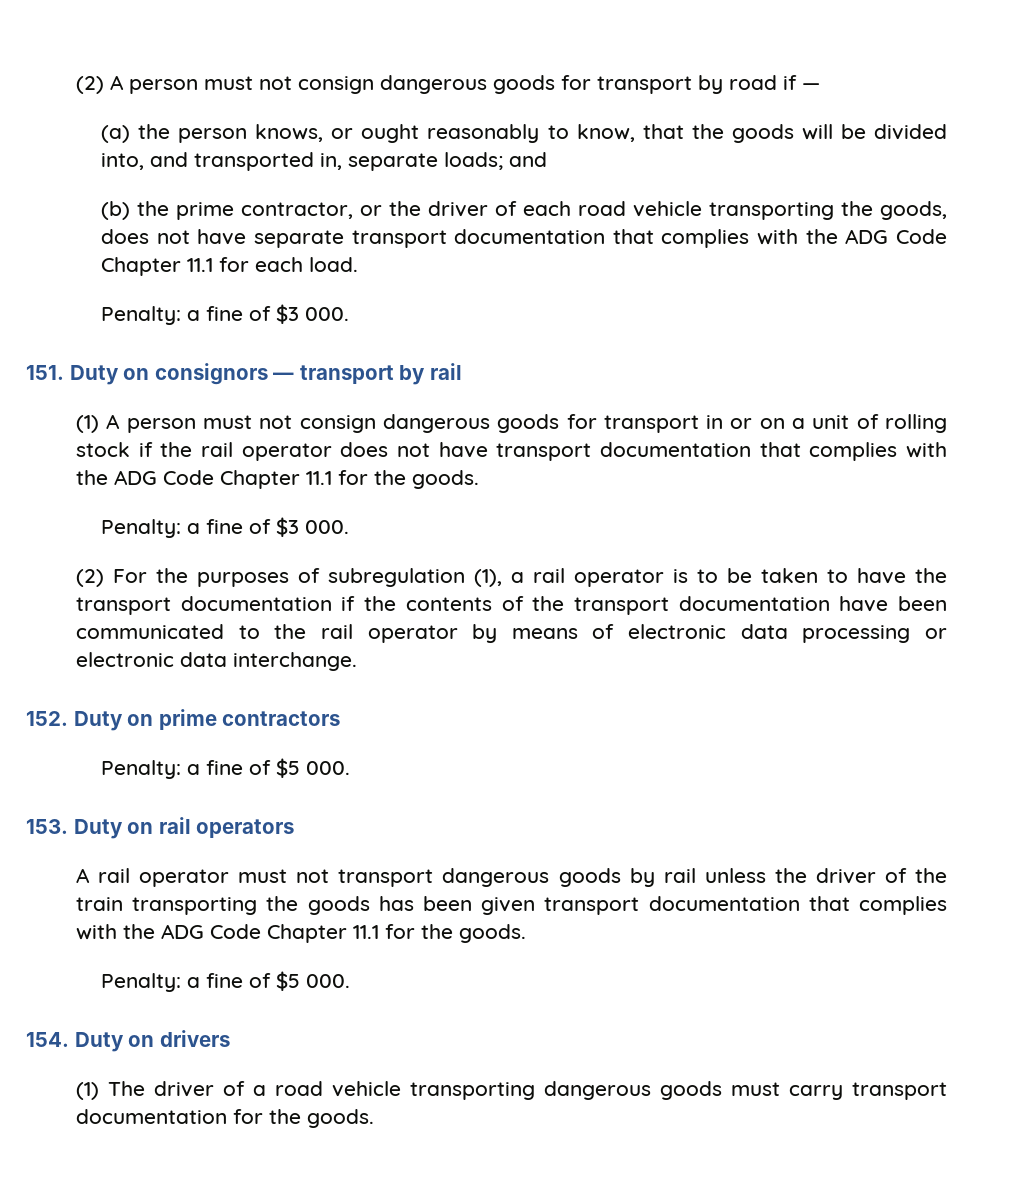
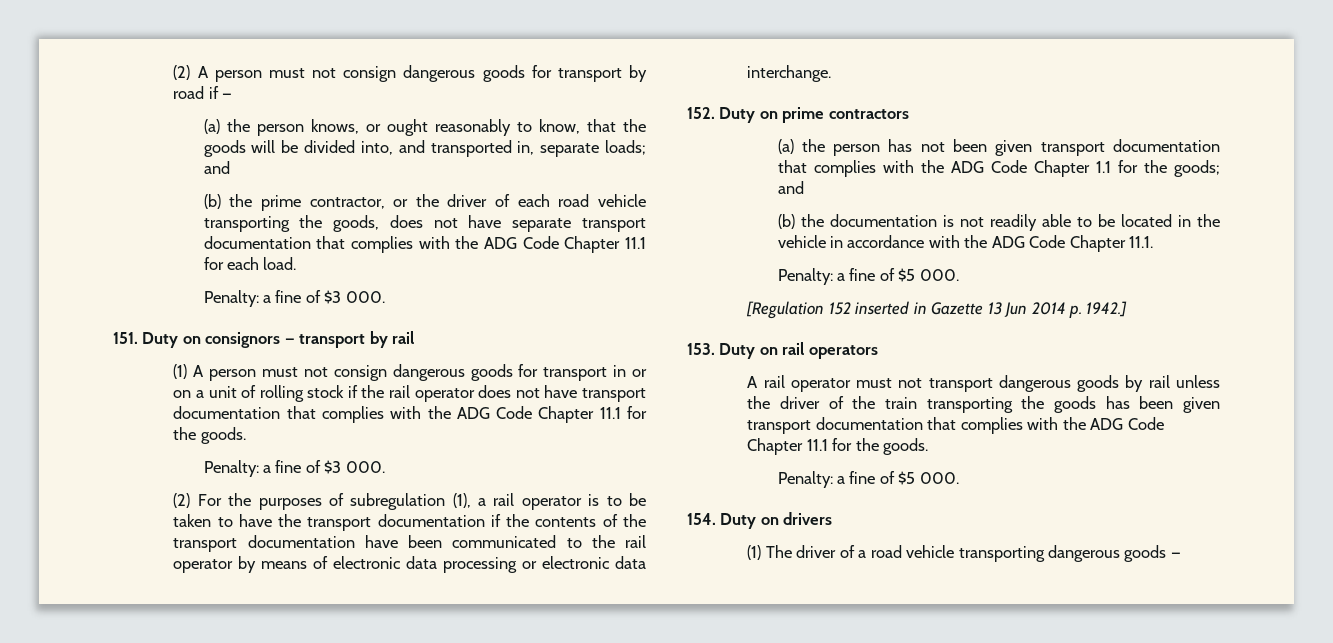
[101,758,351,779] // Penalty: a fine of $5 000. -> [777,139,1220,156] [777,160,1220,177] [777,181,804,194] [777,214,1220,231] [777,235,1154,252] [777,268,959,285] [746,301,1128,319] // (a) the person has not been given transport documentation that complies with the ADG Code Chapter 1.1 for the goods; and // (b) the documentation is not readily able to be located in the vehicle in accordance with the ADG Code Chapter 11.1. // Penalty: a fine of $5 000. // [Regulation 152 inserted in Gazette 13 Jun 2014 p. 1942.]
[731,1082,947,1100] [76,1109,375,1128] must carry transport documentation for the goods. -> [1170,552,1181,558] —

